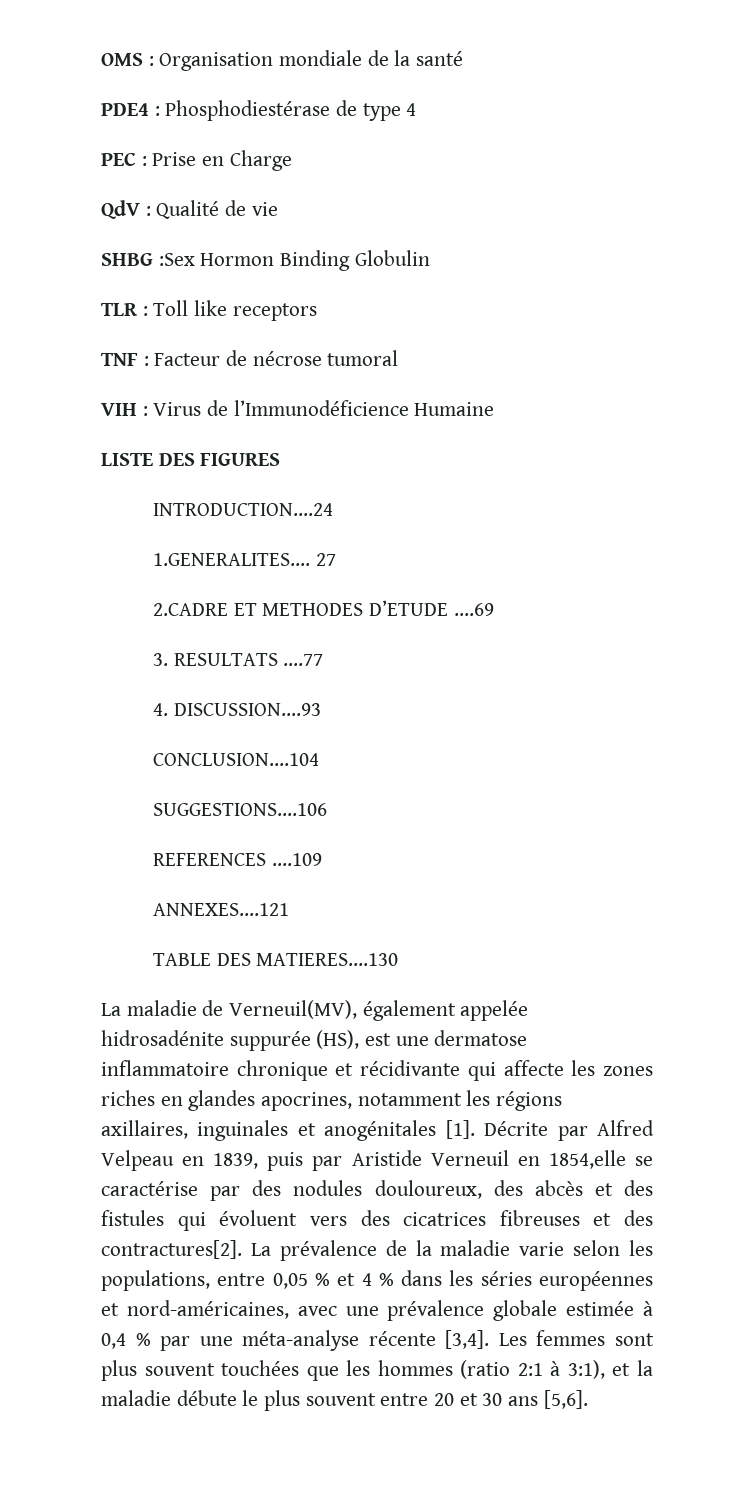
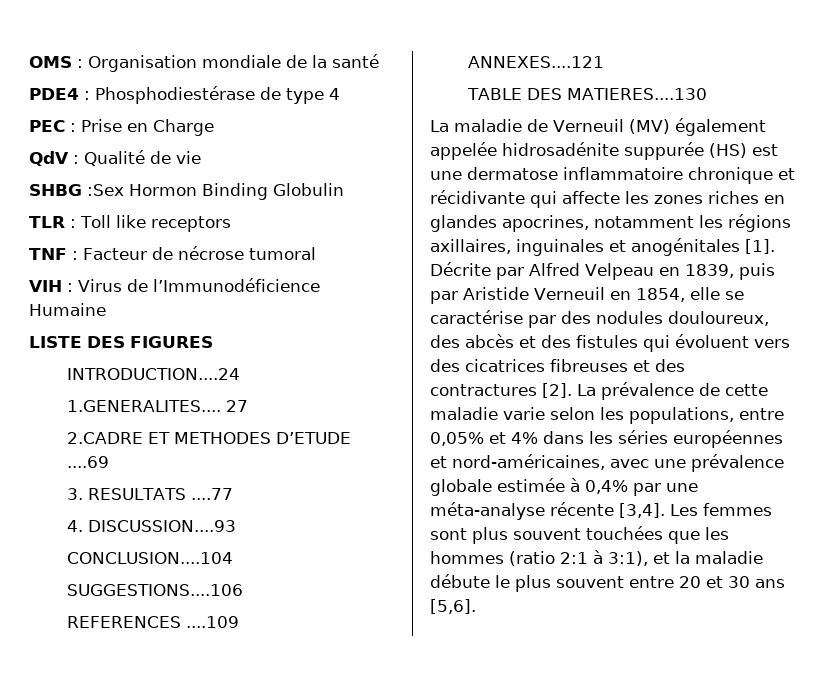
[229,1000,358,1019] Verneuil(MV), -> [553,119,670,134] Verneuil (MV)
[316,1030,360,1049] (HS), -> [709,143,747,158] (HS)
[548,1150,626,1169] 1854,elle -> [635,287,720,302] 1854, elle
[101,1240,242,1259] contractures[2]. -> [430,383,572,398] contractures [2].
[415,1240,432,1256] la -> [725,384,768,396] cette
[272,1273,394,1289] 0,05 % et 4 % -> [430,432,538,446] 0,05% et 4%
[101,1333,151,1349] 0,4 % -> [585,480,628,494] 0,4%

